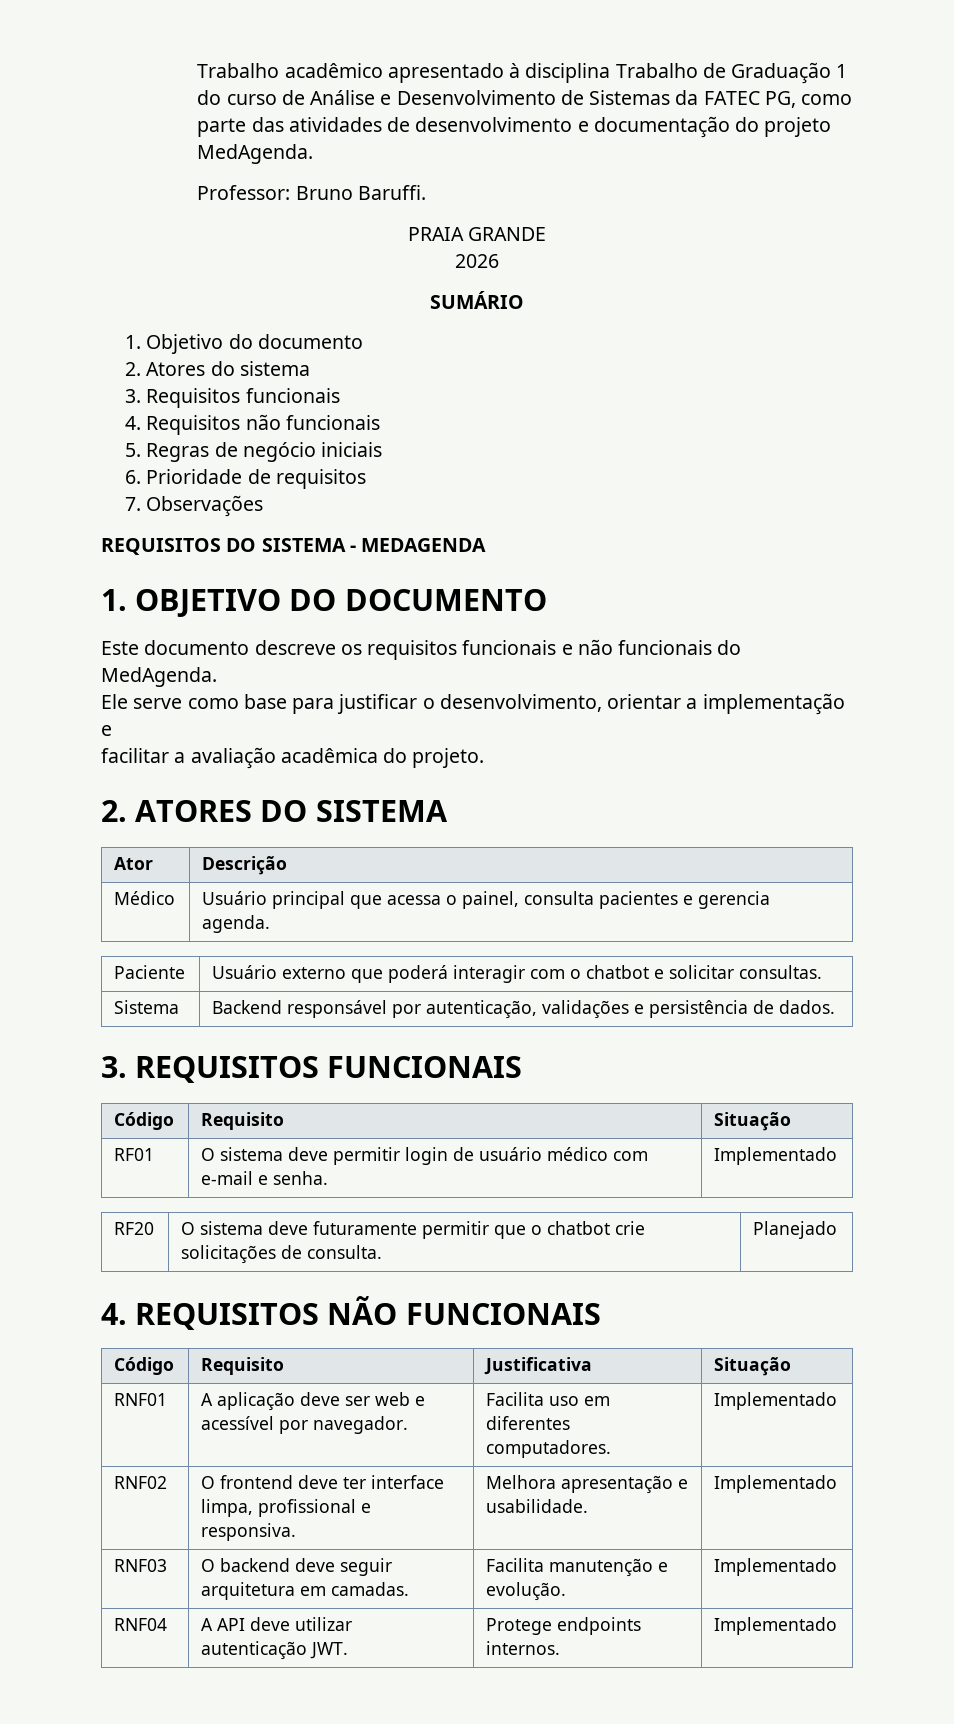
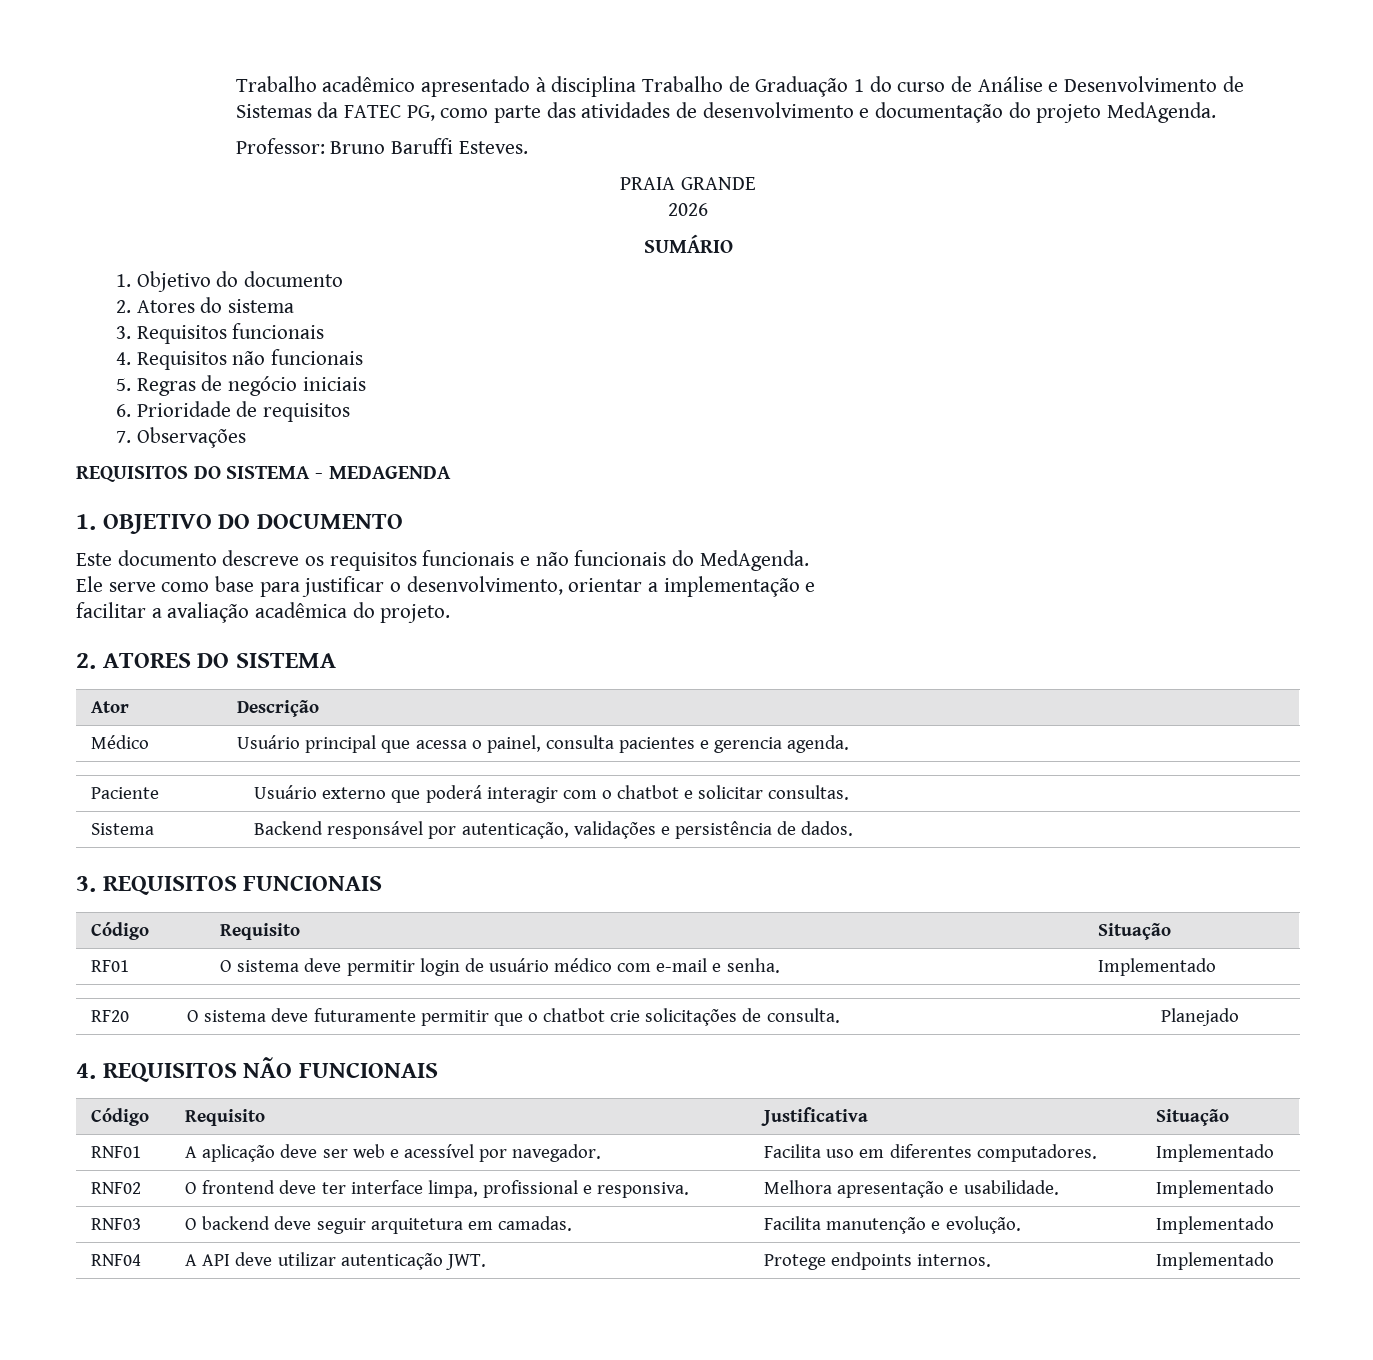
[357,185,426,200] Baruffi. -> [390,138,528,154] Baruffi Esteves.

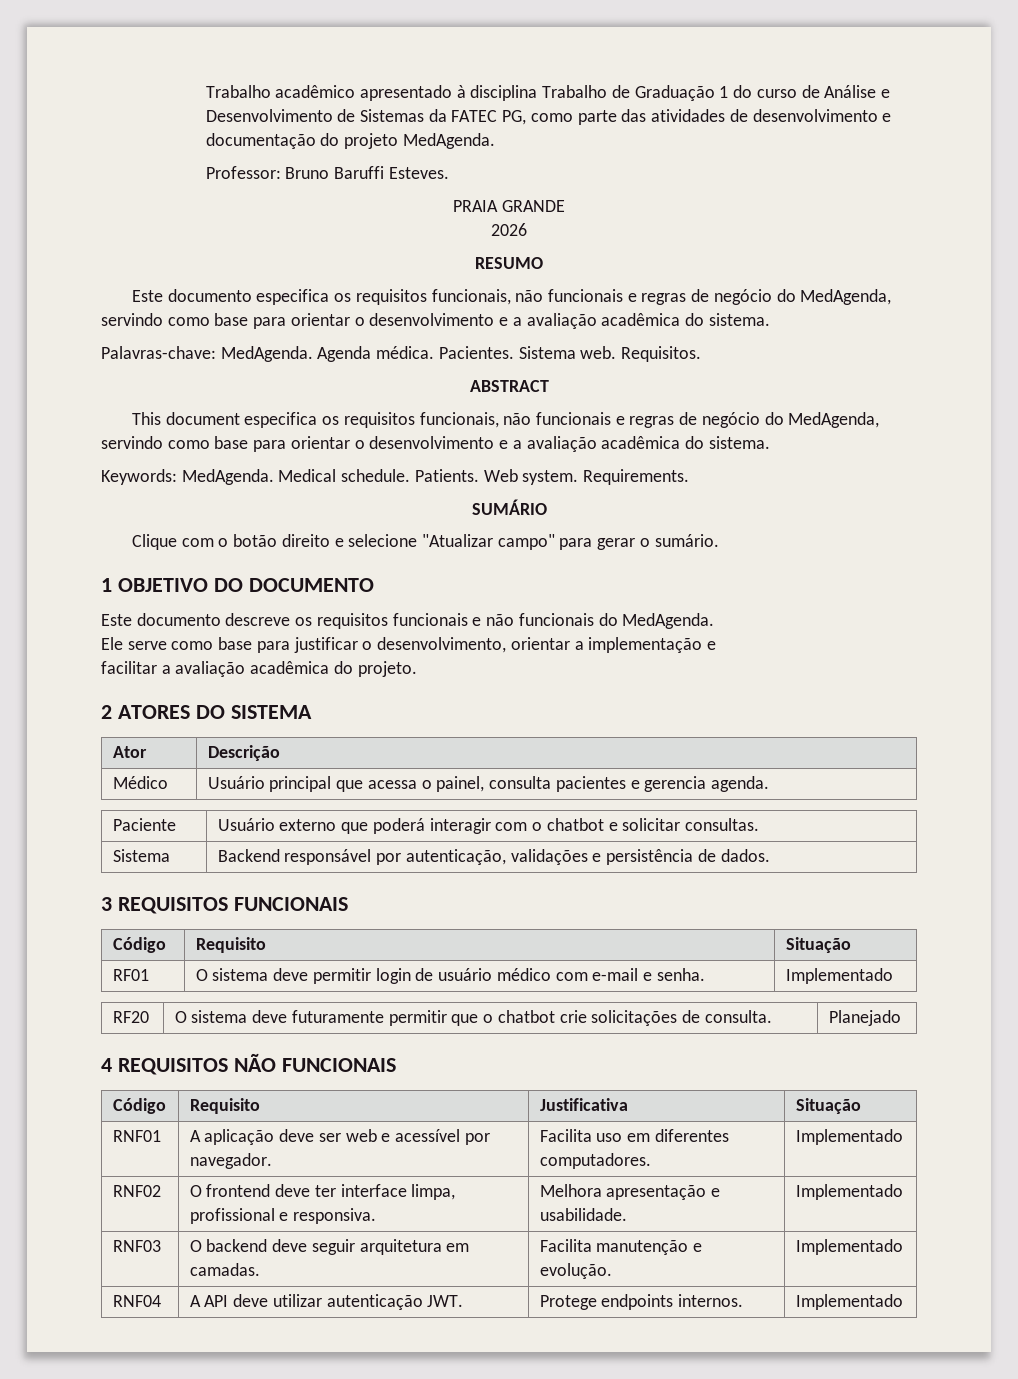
[643,234,733,253] [115,271,343,292] [115,297,294,313] [115,323,325,344] [115,349,363,370] [115,375,366,396] [115,401,350,422] [115,427,246,448] [76,466,451,482] [76,514,96,530] SUMÁRIO // 1. Objetivo do documento // 2. Atores do sistema // 3. Requisitos funcionais // 4. Requisitos não funcionais // 5. Regras de negócio iniciais // 6. Prioridade de requisitos // 7. Observações // REQUISITOS DO SISTEMA - MEDAGENDA // 1. -> [475,257,543,269] [131,289,892,305] [101,313,770,329] [101,346,702,362] [469,380,549,392] [131,412,880,428] [101,436,770,452] [101,469,690,485] [471,499,547,515] [131,534,719,550] [101,578,112,592] RESUMO // Este documento especifica os requisitos funcionais, não funcionais e regras de negócio do MedAgenda, servindo como base para orientar o desenvolvimento e a avaliação acadêmica do sistema. // Palavras-chave: MedAgenda. Agenda médica. Pacientes. Sistema web. Requisitos. // ABSTRACT // This document especifica os requisitos funcionais, não funcionais e regras de negócio do MedAgenda, servindo como base para orientar o desenvolvimento e a avaliação acadêmica do sistema. // Keywords: MedAgenda. Medical schedule. Patients. Web system. Requirements. // SUMÁRIO // Clique com o botão direito e selecione "Atualizar campo" para gerar o sumário. // 1
[76,653,96,669] 2. -> [101,705,112,719] 2
[76,876,96,892] 3. -> [101,897,112,911] 3
[76,1063,96,1079] 4. -> [101,1058,112,1072] 4

